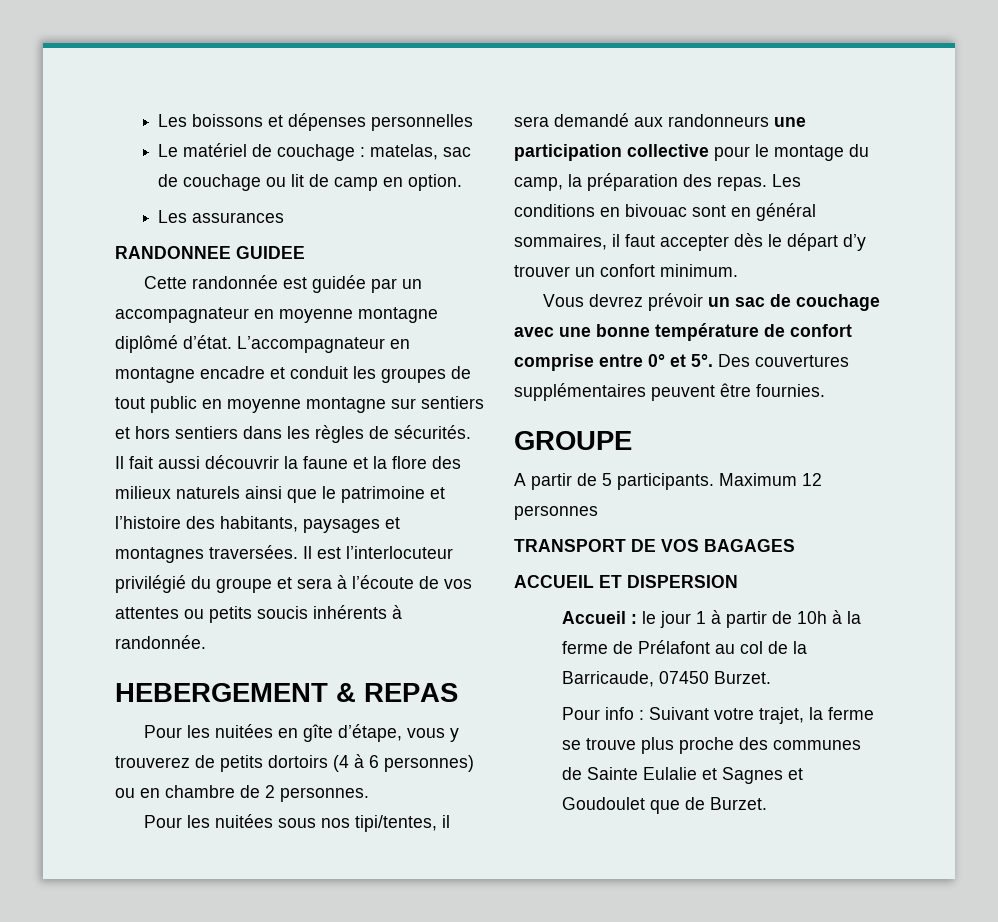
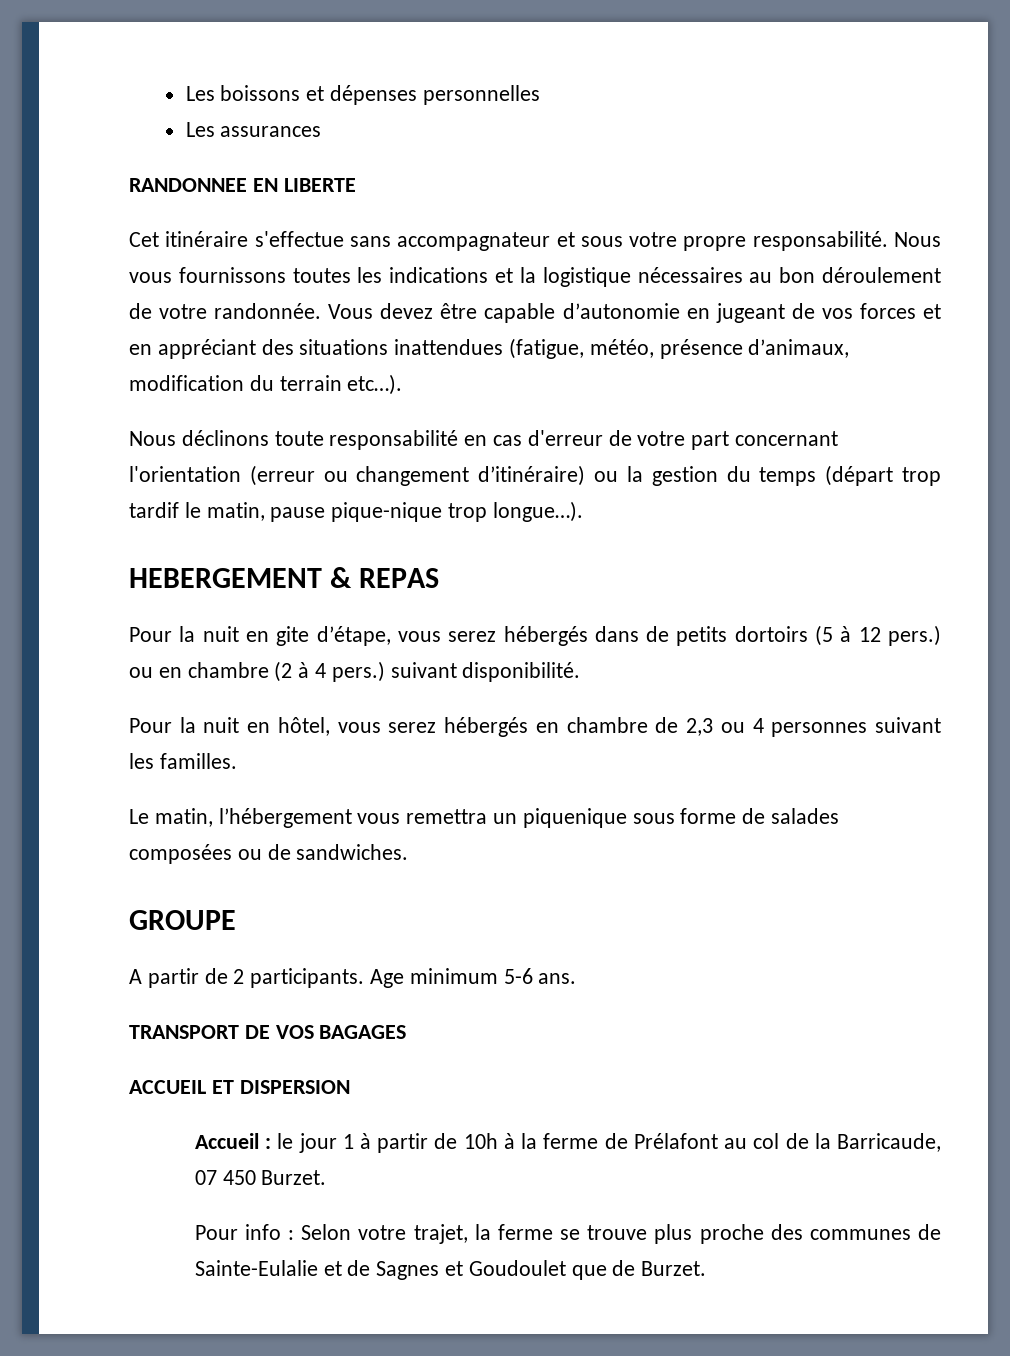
[158,143,472,161] [158,174,463,191] [158,210,285,223] [115,246,305,259] [144,275,423,293] [115,307,438,323] [115,335,410,353] [115,366,471,383] [115,396,484,413] [115,425,471,443] [115,455,461,469] [115,486,445,503] [115,516,400,533] [115,545,453,563] [115,575,472,593] [115,605,402,623] [115,635,206,649] [115,683,458,702] [144,724,460,742] [115,754,474,772] [115,785,369,802] [144,814,451,832] [514,113,806,127] [514,144,869,161] [514,173,801,191] [514,203,816,221] [514,233,866,251] [514,264,738,277] [543,293,881,311] [514,323,852,341] [514,354,849,371] [514,383,825,401] [514,431,632,450] [514,473,822,490] [514,505,598,520] Le matériel de couchage : matelas, sac de couchage ou lit de camp en option. // Les assurances // RANDONNEE GUIDEE // Cette randonnée est guidée par un accompagnateur en moyenne montagne diplômé d’état. L’accompagnateur en montagne encadre et conduit les groupes de tout public en moyenne montagne sur sentiers et hors sentiers dans les règles de sécurités. Il fait aussi découvrir la faune et la flore des milieux naturels ainsi que le patrimoine et l’histoire des habitants, paysages et montagnes traversées. Il est l’interlocuteur privilégié du groupe et sera à l’écoute de vos attentes ou petits soucis inhérents à randonnée. // HEBERGEMENT & REPAS // Pour les nuitées en gîte d’étape, vous y trouverez de petits dortoirs (4 à 6 personnes) ou en chambre de 2 personnes. // Pour les nuitées sous nos tipi/tentes, il sera demandé aux randonneurs une participation collective pour le montage du camp, la préparation des repas. Les conditions en bivouac sont en général sommaires, il faut accepter dès le départ d’y trouver un confort minimum. // Vous devrez prévoir un sac de couchage avec une bonne température de confort comprise entre 0° et 5°. Des couvertures supplémentaires peuvent être fournies. // GROUPE // A partir de 5 participants. Maximum 12 personnes -> [185,122,322,137] [129,178,356,192] [129,231,941,251] [129,267,942,287] [129,303,942,323] [129,338,850,359] [129,374,403,395] [129,430,839,450] [129,465,942,486] [129,501,583,522] [129,567,440,588] [129,625,941,646] [129,661,581,682] [129,717,942,737] [129,753,237,769] [129,808,840,828] [129,844,409,864] [129,910,236,930] [129,968,577,988] Les assurances // RANDONNEE EN LIBERTE // Cet itinéraire s'effectue sans accompagnateur et sous votre propre responsabilité. Nous vous fournissons toutes les indications et la logistique nécessaires au bon déroulement de votre randonnée. Vous devez être capable d’autonomie en jugeant de vos forces et en appréciant des situations inattendues (fatigue, météo, présence d’animaux, modification du terrain etc…). // Nous déclinons toute responsabilité en cas d'erreur de votre part concernant l'orientation (erreur ou changement d’itinéraire) ou la gestion du temps (départ trop tardif le matin, pause pique-nique trop longue…). // HEBERGEMENT & REPAS // Pour la nuit en gite d’étape, vous serez hébergés dans de petits dortoirs (5 à 12 pers.) ou en chambre (2 à 4 pers.) suivant disponibilité. // Pour la nuit en hôtel, vous serez hébergés en chambre de 2,3 ou 4 personnes suivant les familles. // Le matin, l’hébergement vous remettra un piquenique sous forme de salades composées ou de sandwiches. // GROUPE // A partir de 2 participants. Age minimum 5-6 ans.
[659,671,710,684] 07450 -> [194,1170,256,1185] 07 450
[649,707,710,720] Suivant -> [301,1224,352,1240] Selon
[587,767,718,780] Sainte Eulalie et -> [194,1260,371,1276] Sainte-Eulalie et de

